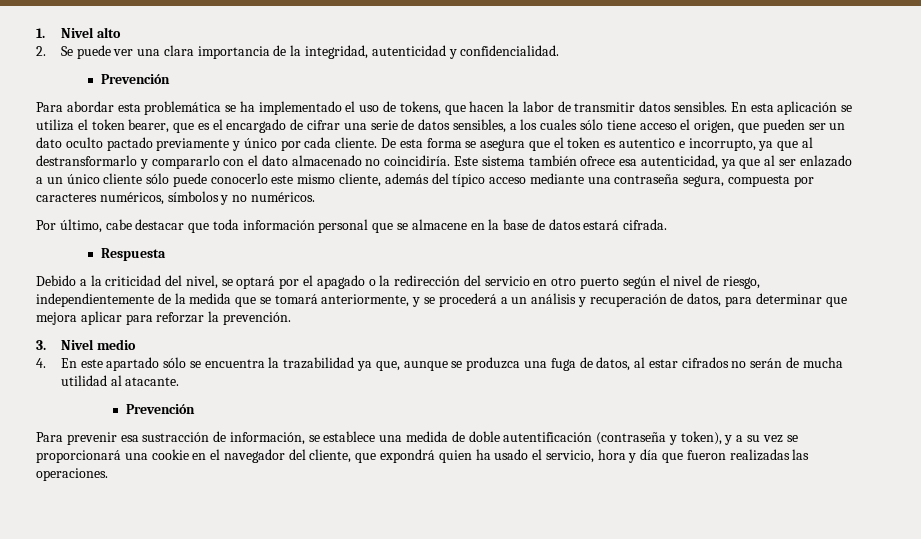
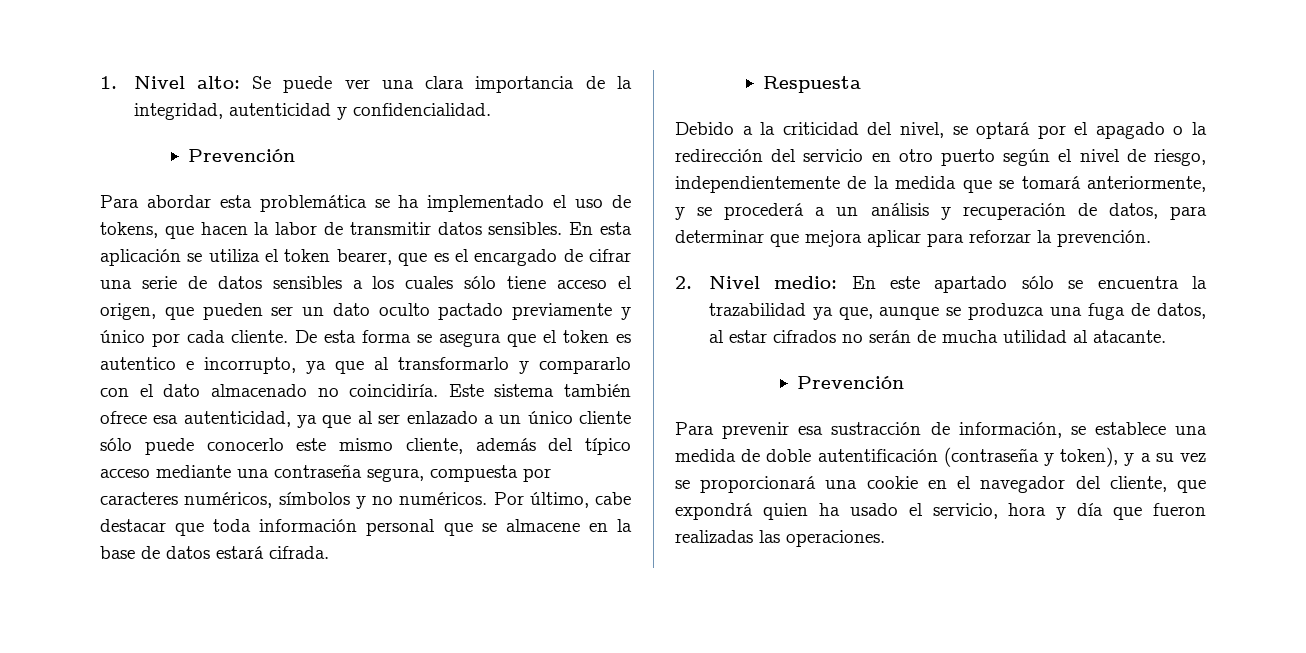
[96,27,121,38] [36,46,46,56] alto // 2. -> [196,76,240,89] alto:
[452,119,506,133] sensibles, -> [272,276,342,289] sensibles
[36,155,137,166] destransformarlo -> [398,357,509,370] transformarlo
(315, 197) // -> (488, 498) none
[36,339,136,350] [36,358,46,368] 3. Nivel medio // 4. -> [675,276,838,289] 2. Nivel medio:

